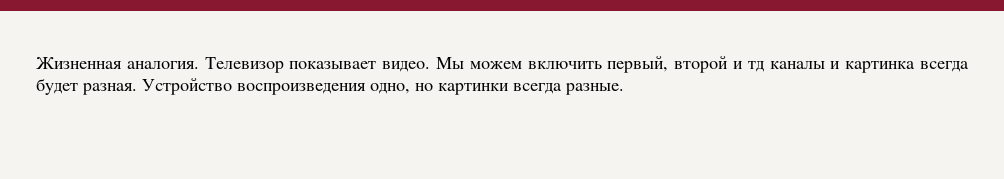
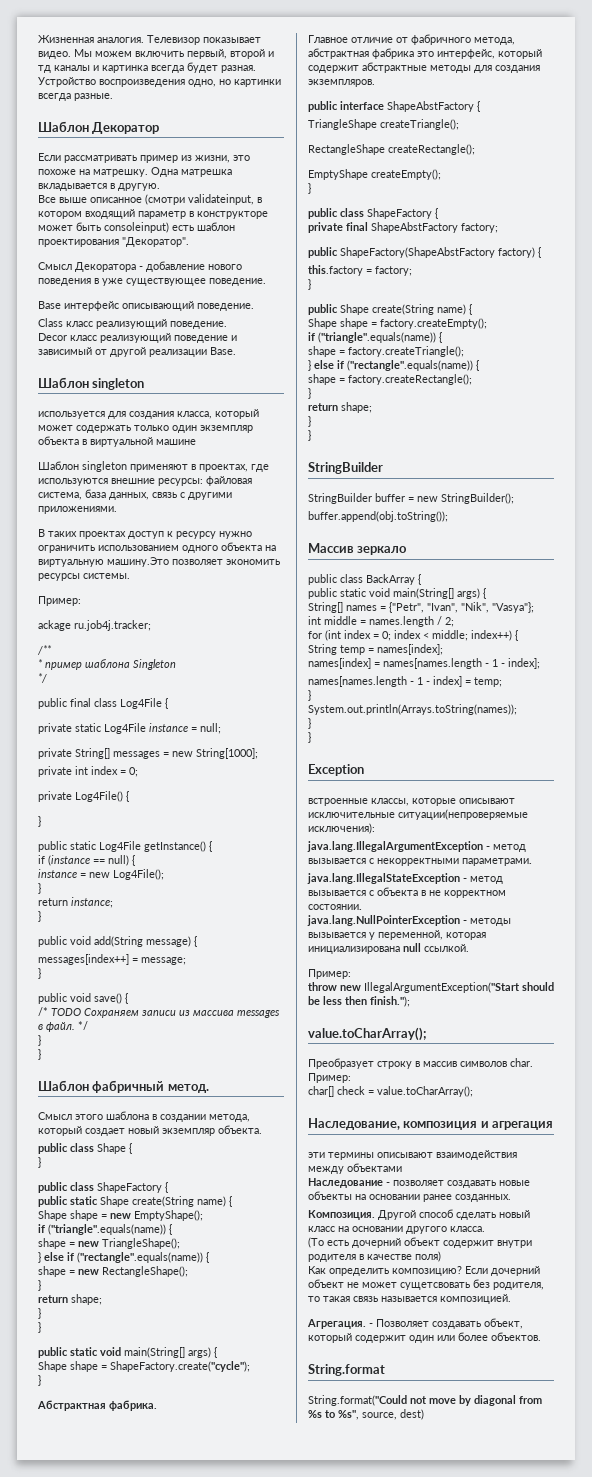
(624, 89) none -> [38,121,160,134] [38,153,250,163] [38,167,232,177] [38,183,160,191] [38,194,262,205] [38,209,268,219] [38,222,235,233] [38,237,189,247] [38,261,242,272] [38,278,266,286] [38,301,254,311] [38,318,227,329] [38,333,237,343] [38,347,236,357] [38,377,145,390] [38,409,259,419] [38,425,253,433] [38,436,196,447] [38,461,269,472] [38,476,252,486] [38,489,232,500] [38,506,117,514] [38,529,252,539] [38,542,276,553] [38,557,280,567] [38,573,130,581] [38,596,81,606] [38,620,151,631] [37,645,52,655] [38,659,176,670] [38,673,47,683] [38,698,168,709] [38,723,221,734] [38,748,258,759] [38,766,138,777] [38,791,129,802] [38,816,41,827] [38,841,212,852] [38,855,135,866] [38,869,164,880] [38,883,41,894] [38,897,113,908] [38,911,41,922] [38,936,197,947] [38,954,186,965] [38,968,41,979] [38,993,128,1004] [38,1007,280,1018] [38,1021,88,1032] [38,1035,41,1046] [38,1049,41,1060] [38,1080,209,1093] [38,1111,250,1122] [38,1125,262,1136] [38,1143,132,1154] [38,1157,41,1168] [38,1182,168,1193] [38,1196,232,1207] [38,1210,203,1221] [38,1224,172,1235] [38,1238,180,1249] [38,1252,209,1263] [38,1266,188,1277] [38,1280,41,1291] [38,1294,102,1305] [38,1308,41,1319] [38,1322,41,1333] [38,1347,217,1358] [38,1361,250,1372] [38,1375,41,1386] [37,1400,157,1411] [308,34,515,45] [308,48,542,59] [308,62,540,73] [308,79,375,87] [308,101,480,112] [308,119,459,130] [308,144,475,155] [308,169,441,180] [308,183,311,194] [308,208,438,219] [308,222,498,233] [308,247,541,258] [308,265,412,276] [308,279,311,290] [308,304,472,315] [308,318,487,329] [308,332,442,343] [308,346,464,357] [308,360,479,371] [308,374,472,385] [308,388,311,399] [308,402,372,413] [308,416,311,427] [308,430,311,441] [308,462,383,474] [308,493,514,504] [308,511,448,522] [308,543,408,555] [308,574,421,585] [308,588,486,599] [308,602,534,613] [308,616,454,627] [308,630,518,641] [308,644,443,655] [308,658,540,669] [308,676,502,687] [308,690,311,701] [308,704,517,715] [308,718,311,729] [308,732,311,743] [308,764,364,776] [308,798,515,806] [308,809,528,820] [308,823,375,834] [307,841,526,852] [308,858,532,866] [307,873,503,884] [308,887,506,898] [308,904,362,910] [307,915,511,926] [308,930,486,940] [308,943,469,954] [308,969,351,979] [308,982,554,993] [308,996,410,1007] [308,1027,427,1041] [308,1058,533,1069] [308,1073,351,1083] [308,1086,473,1097] [308,1118,554,1130] [308,1150,517,1160] [308,1163,402,1174] [308,1178,530,1188] [308,1191,511,1202] [308,1209,530,1220] [308,1226,485,1234] [308,1237,532,1248] [308,1251,441,1262] [308,1266,540,1276] [308,1279,544,1290] [308,1294,511,1304] [307,1318,523,1329] [308,1332,541,1343] [308,1364,385,1376] [308,1395,542,1406] [308,1409,424,1420] // Шаблон Декоратор // Если рассматривать пример из жизни, это похоже на матрешку. Одна матрешка вкладывается в другую. // Все выше описанное (смотри validateinput, в котором входящий параметр в конструкторе может быть consoleinput) есть шаблон проектирования "Декоратор". // Смысл Декоратора - добавление нового поведения в уже существующее поведение. // Base интерфейс описывающий поведение. // Class класс реализующий поведение. // Decor класс реализующий поведение и зависимый от другой реализации Base. // Шаблон singleton // используется для создания класса, который может содержать только один экземпляр объекта в виртуальной машине // Шаблон singleton применяют в проектах, где используются внешние ресурсы: файловая система, база данных, связь с другими приложениями. // В таких проектах доступ к ресурсу нужно ограничить использованием одного объекта на виртуальную машину.Это позволяет экономить ресурсы системы. // Пример: // ackage ru.job4j.tracker; // /** // * пример шаблона Singleton // */ // public final class Log4File { // private static Log4File instance = null; // private String[] messages = new String[1000]; // private int index = 0; // private Log4File() { // } // public static Log4File getInstance() { // if (instance == null) { // instance = new Log4File(); // } // return instance; // } // public void add(String message) { // messages[index++] = message; // } // public void save() { // /* TODO Сохраняем записи из массива messages в файл. */ // } // } // Шаблон фабричный метод. // Смысл этого шаблона в создании метода, который создает новый экземпляр объекта. // public class Shape { // } // public class ShapeFactory { // public static Shape create(String name) { // Shape shape = new EmptyShape(); // if ("triangle".equals(name)) { // shape = new TriangleShape(); // } else if ("rectangle".equals(name)) { // shape = new RectangleShape(); // } // return shape; // } // } // public static void main(String[] args) { // Shape shape = ShapeFactory.create("cycle"); // } // Абстрактная фабрика. // Главное отличие от фабричного метода, абстрактная фабрика это интерфейс, который содержит абстрактные методы для создания экземпляров. // public interface ShapeAbstFactory { // TriangleShape createTriangle(); // RectangleShape createRectangle(); // EmptyShape createEmpty(); // } // public class ShapeFactory { // private final ShapeAbstFactory factory; // public ShapeFactory(ShapeAbstFactory factory) { // this.factory = factory; // } // public Shape create(String name) { // Shape shape = factory.createEmpty(); // if ("triangle".equals(name)) { // shape = factory.createTriangle(); // } else if ("rectangle".equals(name)) { // shape = factory.createRectangle(); // } // return shape; // } // } // StringBuilder // StringBuilder buffer = new StringBuilder(); // buffer.append(obj.toString()); // Массив зеркало // public class BackArray { // public static void main(String[] args) { // String[] names = {"Petr", "Ivan", "Nik", "Vasya"}; // int middle = names.length / 2; // for (int index = 0; index < middle; index++) { // String temp = names[index]; // names[index] = names[names.length - 1 - index]; // names[names.length - 1 - index] = temp; // } // System.out.println(Arrays.toString(names)); // } // } // Exception // встроенные классы, которые описывают исключительные ситуации(непроверяемые исключения): // java.lang.IllegalArgumentException - метод вызывается с некорректными параметрами. // java.lang.IllegalStateException - метод вызывается с объекта в не корректном состоянии. // java.lang.NullPointerException - методы вызывается у переменной, которая инициализирована null ссылкой. // Пример: // throw new IllegalArgumentException("Start should be less then finish."); // value.toCharArray(); // Преобразует строку в массив символов char. Пример: // char[] check = value.toCharArray(); // Наследование, композиция и агрегация // эти термины описывают взаимодействия между объектами // Наследование - позволяет создавать новые объекты на основании ранее созданных. // Композиция. Другой способ сделать новый класс на основании другого класса. // (То есть дочерний объект содержит внутри родителя в качестве поля) // Как определить композицию? Если дочерний объект не может сущетсвовать без родителя, то такая связь называется композицией. // Агрегация. - Позволяет создавать объект, который содержит один или более объектов. // String.format // String.format("Could not move by diagonal from %s to %s", source, dest)

